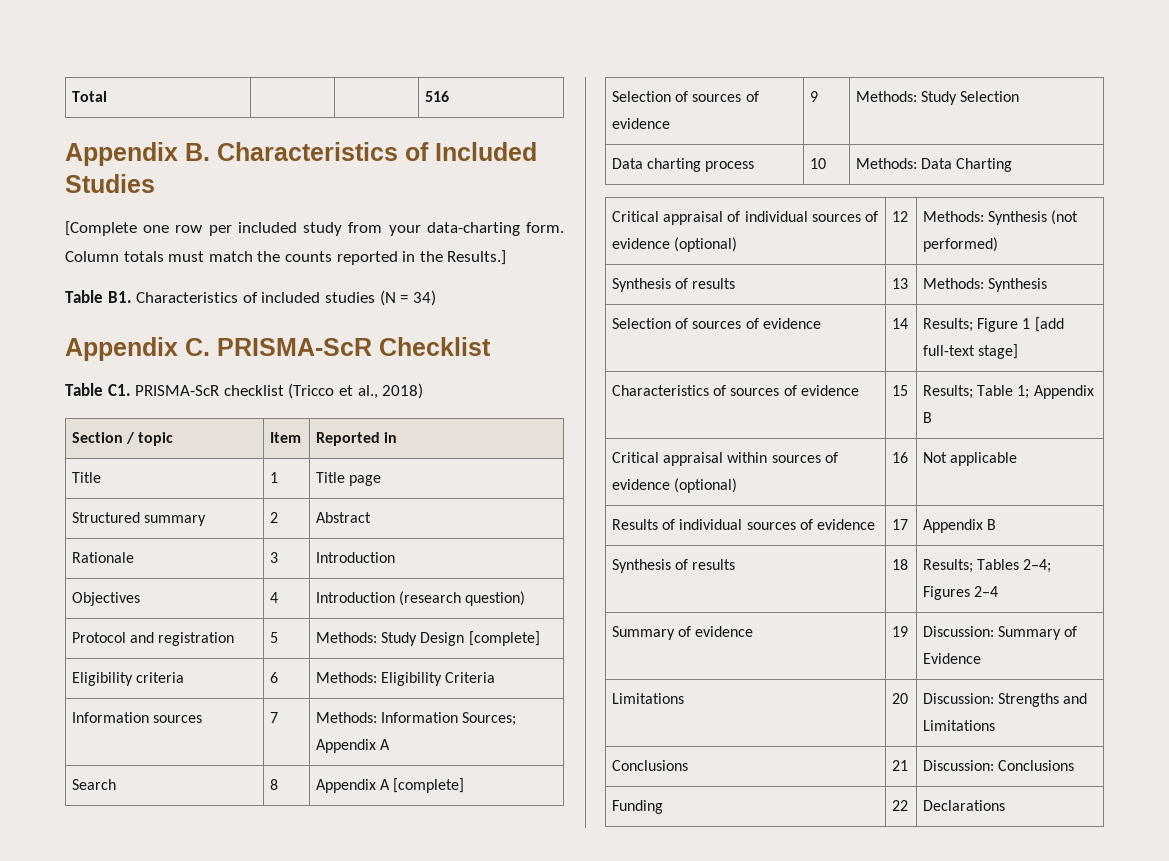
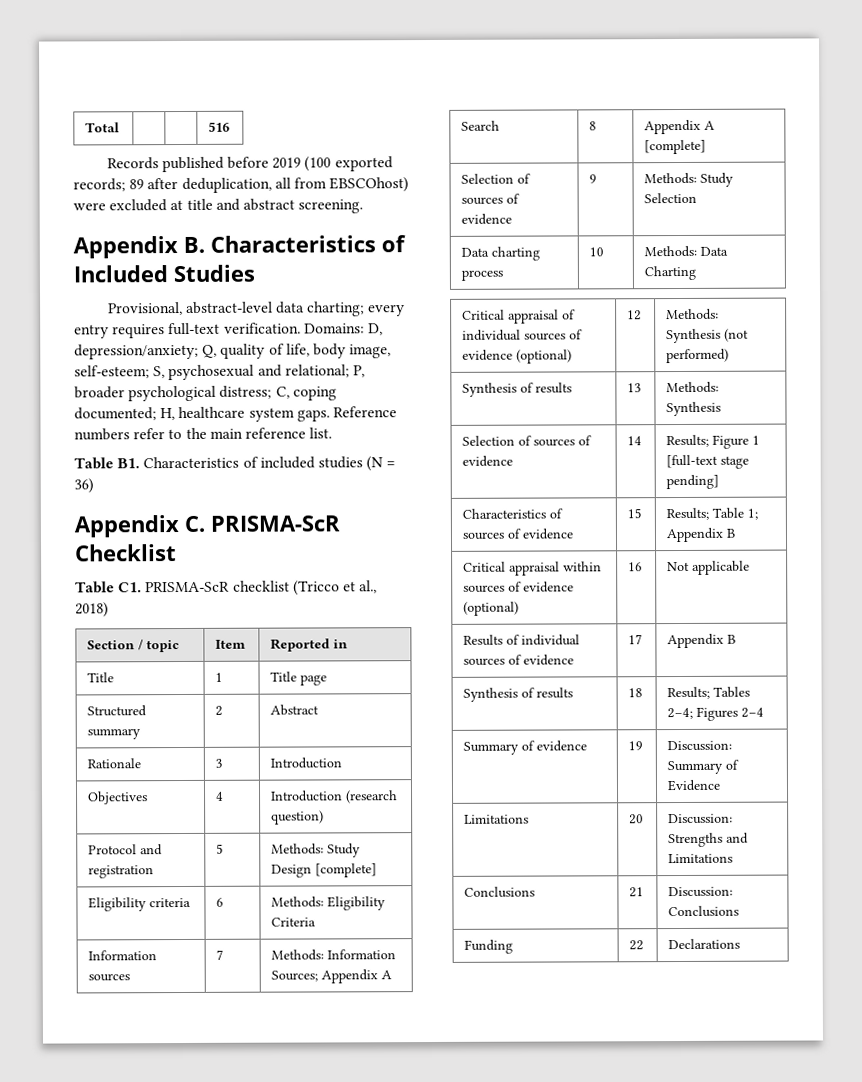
(450, 96) none -> [106,156,393,173] [73,177,410,193] [73,198,364,214] // Records published before 2019 (100 exported records; 89 after deduplication, all from EBSCOhost) were excluded at title and abstract screening.
[65,221,564,236] [65,250,507,265] [Complete one row per included study from your data-charting form. Column totals must match the counts reported in the Results.] -> [107,301,406,317] [74,322,383,339] [74,343,392,360] [74,364,365,381] [74,385,337,402] [74,406,397,422] [74,427,333,441] Provisional, abstract-level data charting; every entry requires full-text verification. Domains: D, depression/anxiety; Q, quality of life, body image, self-esteem; S, psychosexual and relational; P, broader psychological distress; C, coping documented; H, healthcare system gaps. Reference numbers refer to the main reference list.
[412,290,436,306] 34) -> [74,478,94,494] 36)
[1034,317,1064,332] [923,344,1019,359] [add full-text stage] -> [666,454,750,469] [666,474,720,490] [full-text stage pending]

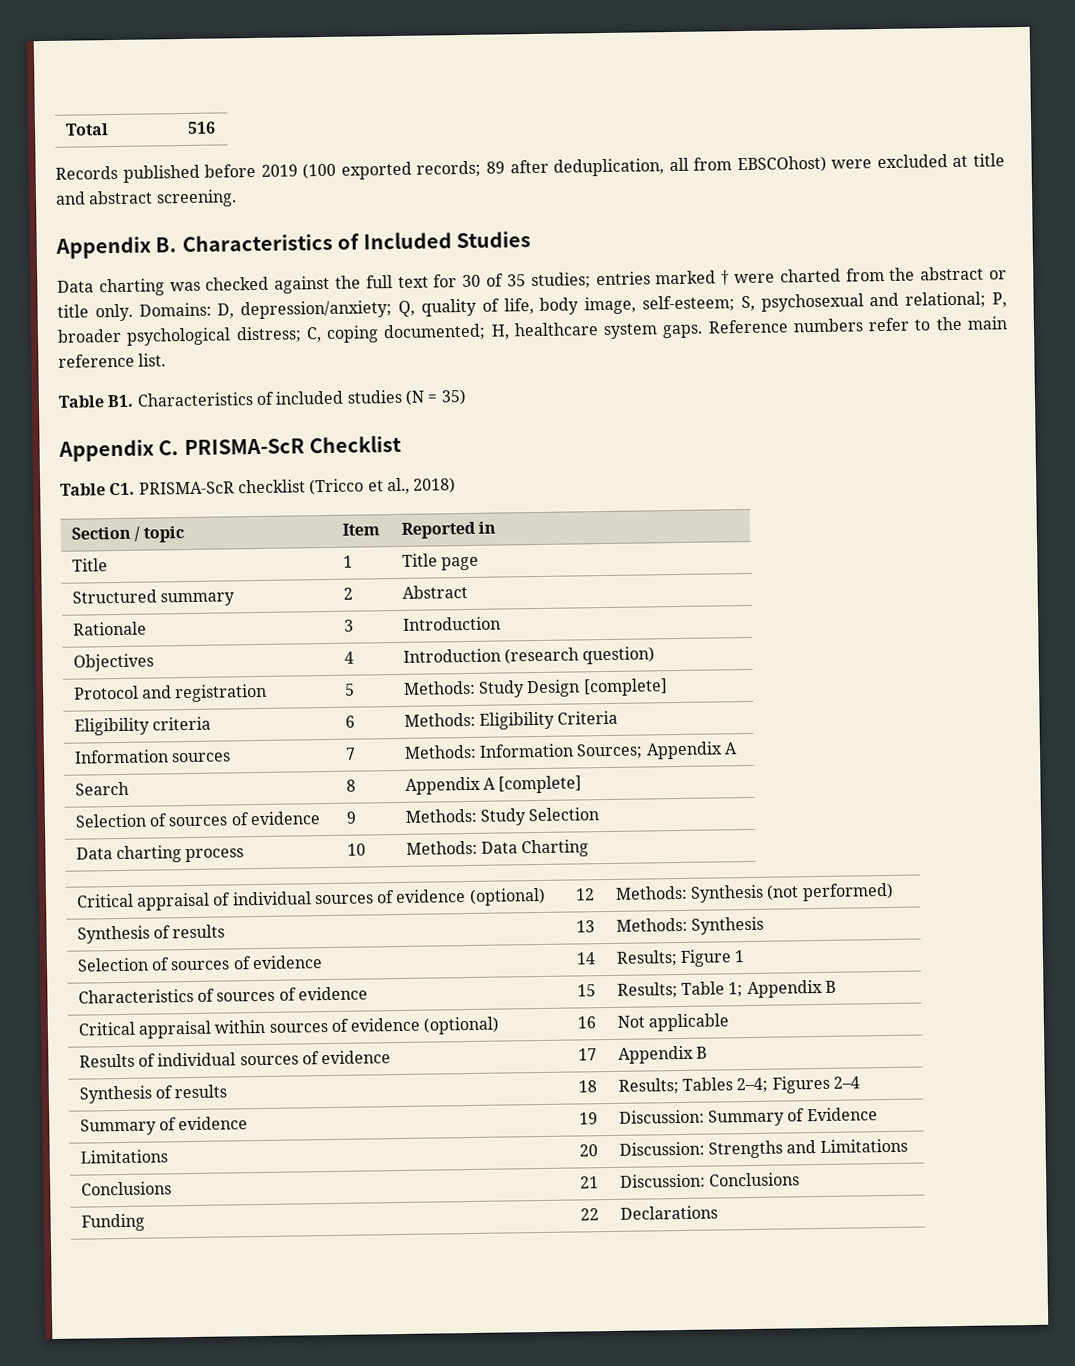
[107,301,406,317] [74,322,301,339] Provisional, abstract-level data charting; every entry requires full-text verification. -> [57,266,1008,297] [57,303,133,322] Data charting was checked against the full text for 30 of 35 studies; entries marked † were charted from the abstract or title only.
[74,478,94,494] 36) -> [440,388,467,406] 35)
[666,454,750,469] [666,474,720,490] [full-text stage pending] -> (746, 956) none

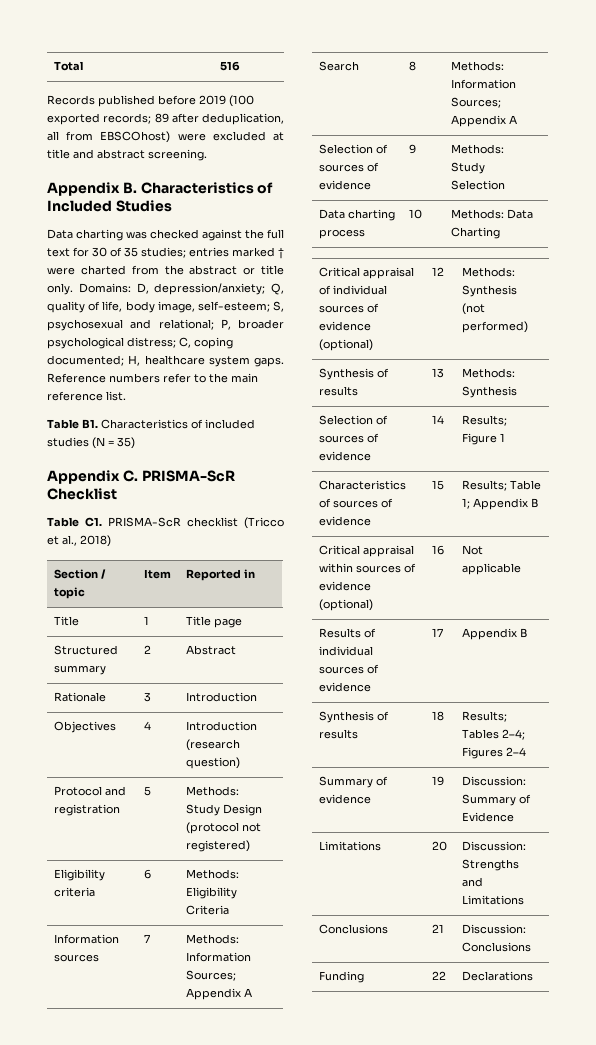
[582,678,668,697] [complete] -> [186,822,262,834] [186,840,251,852] (protocol not registered)
[404,775,583,795] Appendix A [complete] -> [451,61,505,71] [451,79,517,89] [451,97,502,108] [451,115,518,127] Methods: Information Sources; Appendix A

